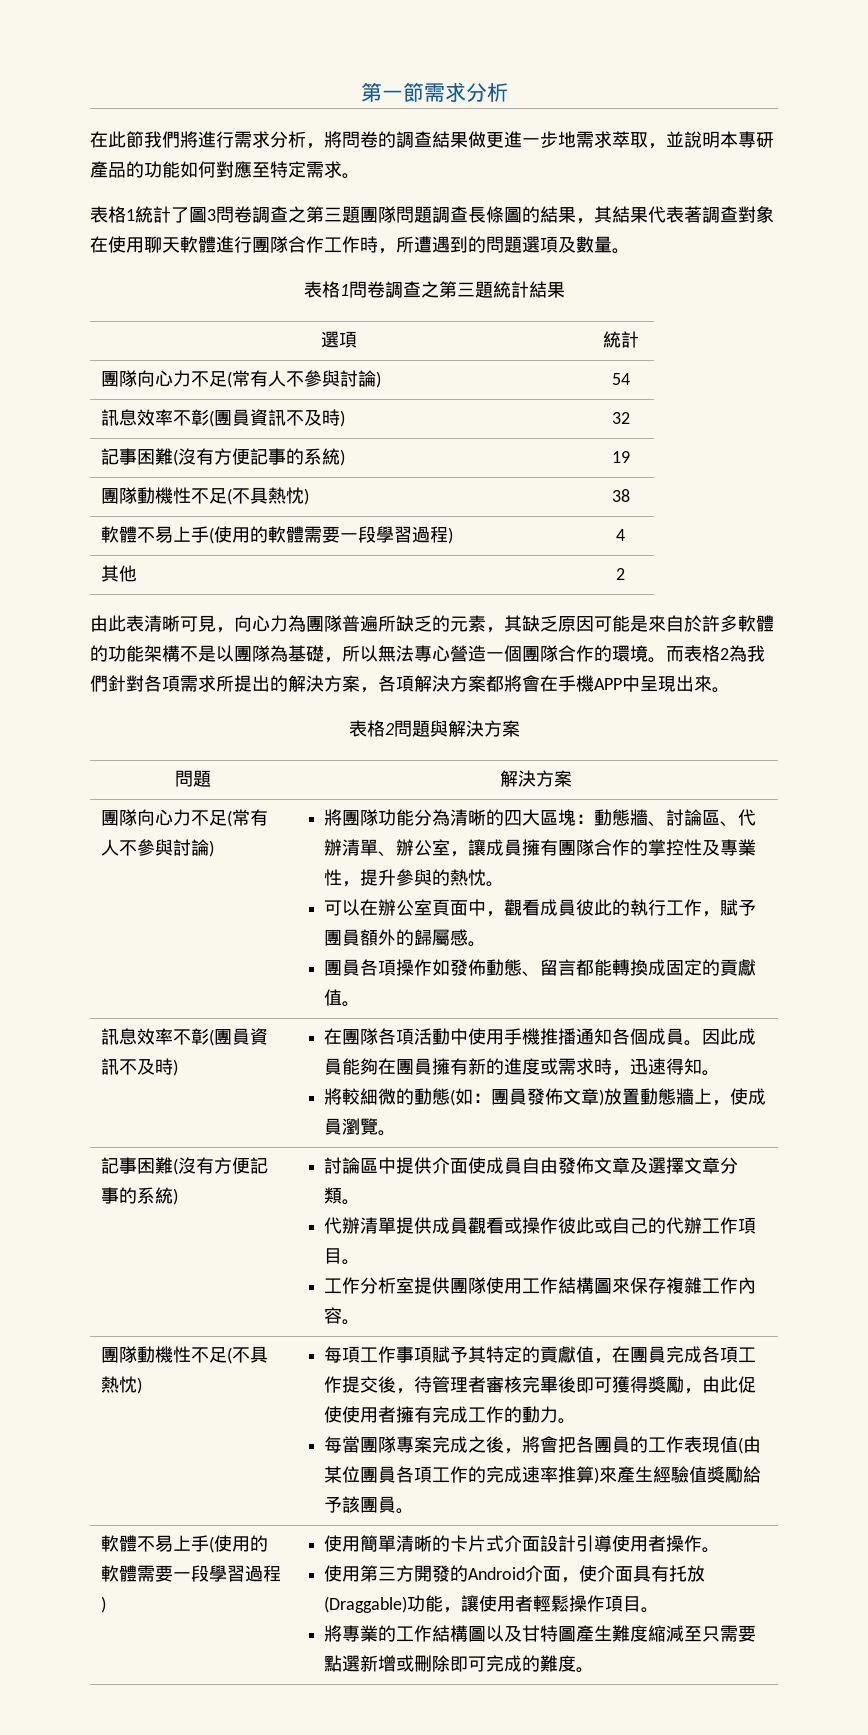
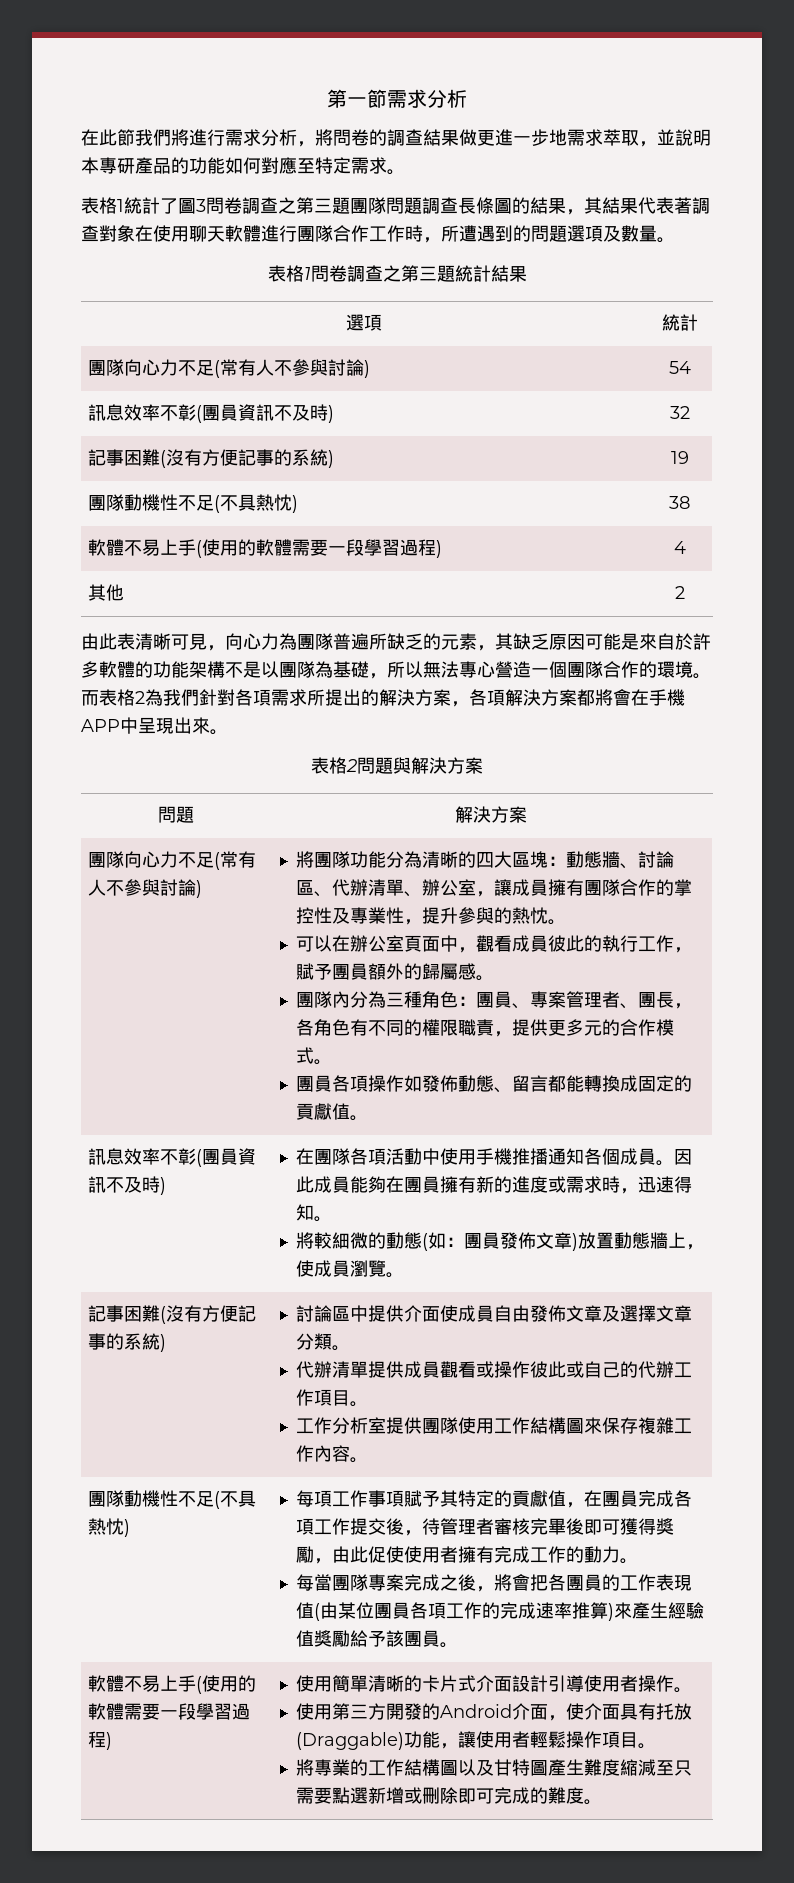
(487, 944) none -> [296,991,693,1009] [296,1019,675,1037] [296,1047,333,1065] // 團隊內分為三種角色：團員、專案管理者、團長，各角色有不同的權限職責，提供更多元的合作模式。

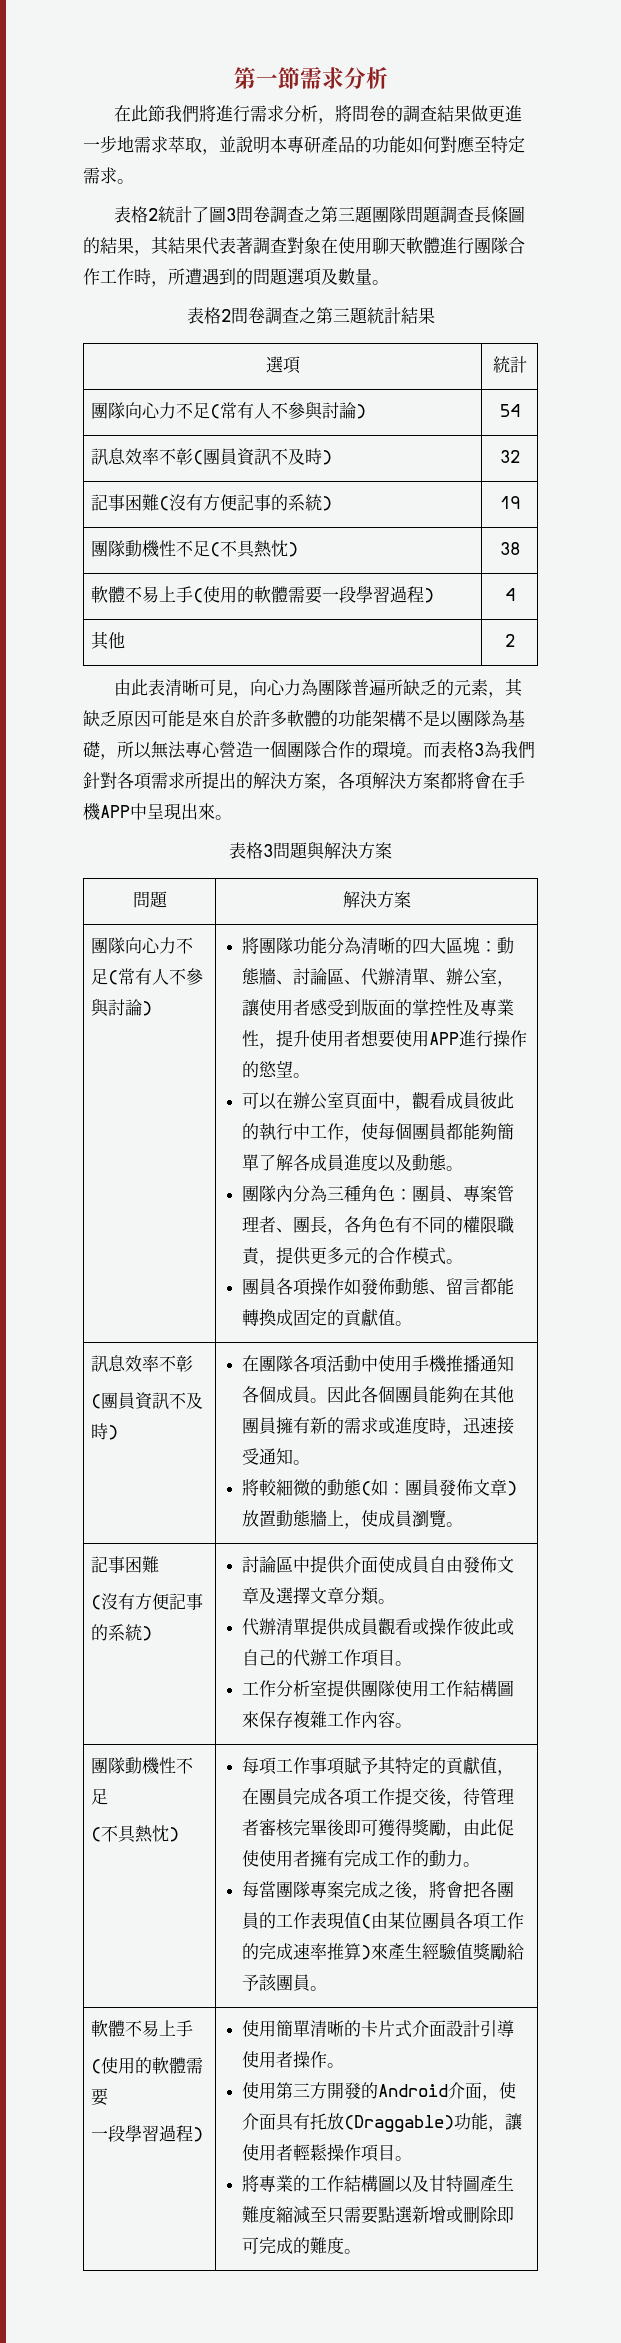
[117,199,124,212] 1 -> [148,208,159,221] 2
[303,267,311,280] 1 -> [220,309,231,322] 2
[135,691,145,704] 2 -> [474,743,484,756] 3
[346,759,357,772] 2 -> [263,844,273,857] 3
[512,879,657,896] 成員擁有團隊合作 -> [258,999,395,1016] 使用者感受到版面
[458,907,549,924] 參與的熱忱 -> [309,1030,527,1048] [241,1060,293,1078] 使用者想要使用APP進行操作的慾望
[638,935,693,953] [296,963,477,980] 工作，賦予團員額外的歸屬感 -> [292,1123,514,1142] [241,1154,447,1172] 中工作，使每個團員都能夠簡單了解各成員進度以及動態
(197, 1156) none -> (194, 1363) //
[314,1176,333,1193] 成 -> [360,1386,412,1403] 各個團
(405, 1184) none -> [479,1385,514,1404] 其他
[512,1176,603,1193] 進度或需求 -> [343,1417,429,1434] 需求或進度
[674,1176,693,1193] 得 -> [496,1417,514,1435] [241,1448,276,1465] 接受通
(161, 1313) none -> (160, 1564) //
(215, 1499) none -> (109, 1796) //
[196,1675,257,1694] [88,1703,161,1720] (使用的軟體需要 -> [91,2057,204,2074] [91,2088,109,2106] // (使用的軟體需要 //

